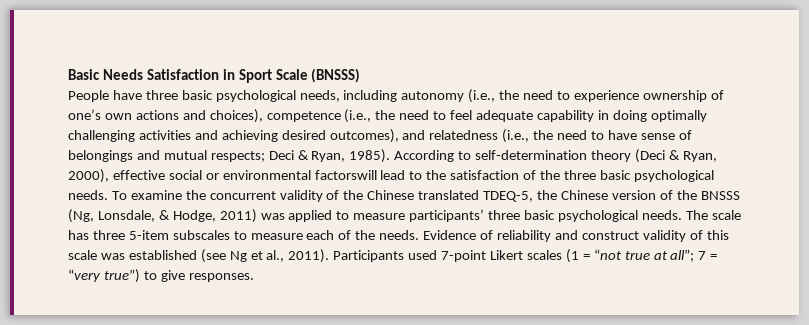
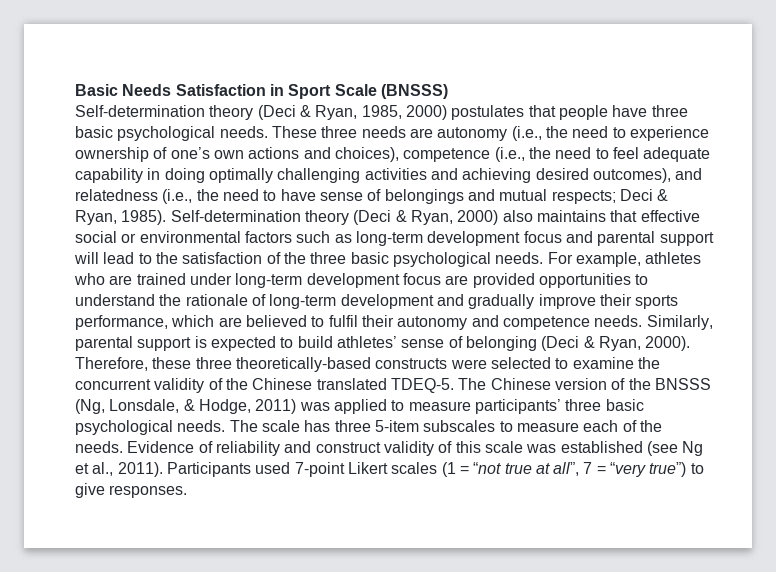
[68,90,398,102] People have three basic psychological needs, including -> [75,105,688,120] [75,126,433,141] Self-determination theory (Deci & Ryan, 1985, 2000) postulates that people have three basic psychological needs. These three needs are
[394,149,717,163] [68,169,377,183] According to self-determination theory (Deci & Ryan, 2000), effective social or environmental factorswill -> [170,210,700,225] [75,231,714,246] [74,252,99,264] Self-determination theory (Deci & Ryan, 2000) also maintains that effective social or environmental factors such as long-term development focus and parental support will
[111,191,127,200] To -> [547,252,702,267] [74,273,649,288] [75,294,679,309] [75,315,713,330] [75,336,691,351] [75,357,569,372] For example, athletes who are trained under long-term development focus are provided opportunities to understand the rationale of long-term development and gradually improve their sports performance, which are believed to fulfil their autonomy and competence needs. Similarly, parental support is expected to build athletes’ sense of belonging (Deci & Ryan, 2000). Therefore, these three theoretically-based constructs were selected to
[483,190,558,202] TDEQ-5, the -> [390,378,487,393] TDEQ-5. The
[670,249,695,262] all”; -> [553,462,580,476] all”,

